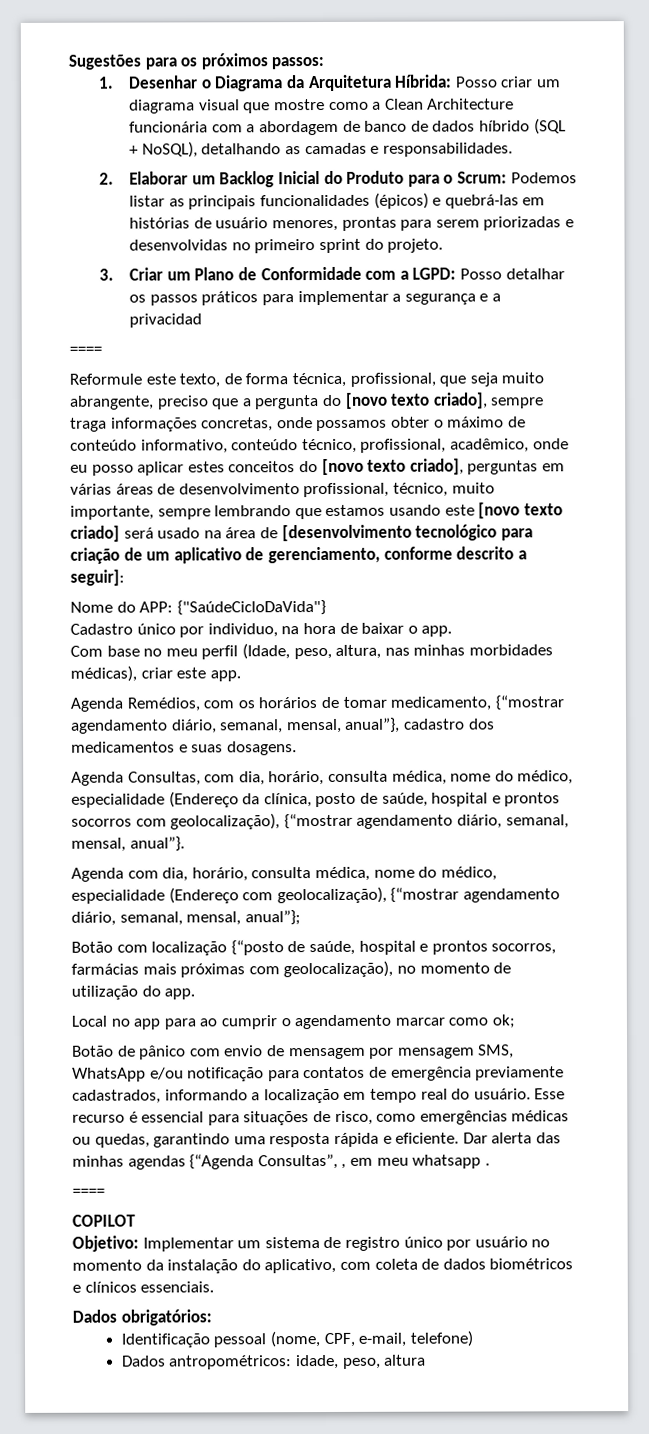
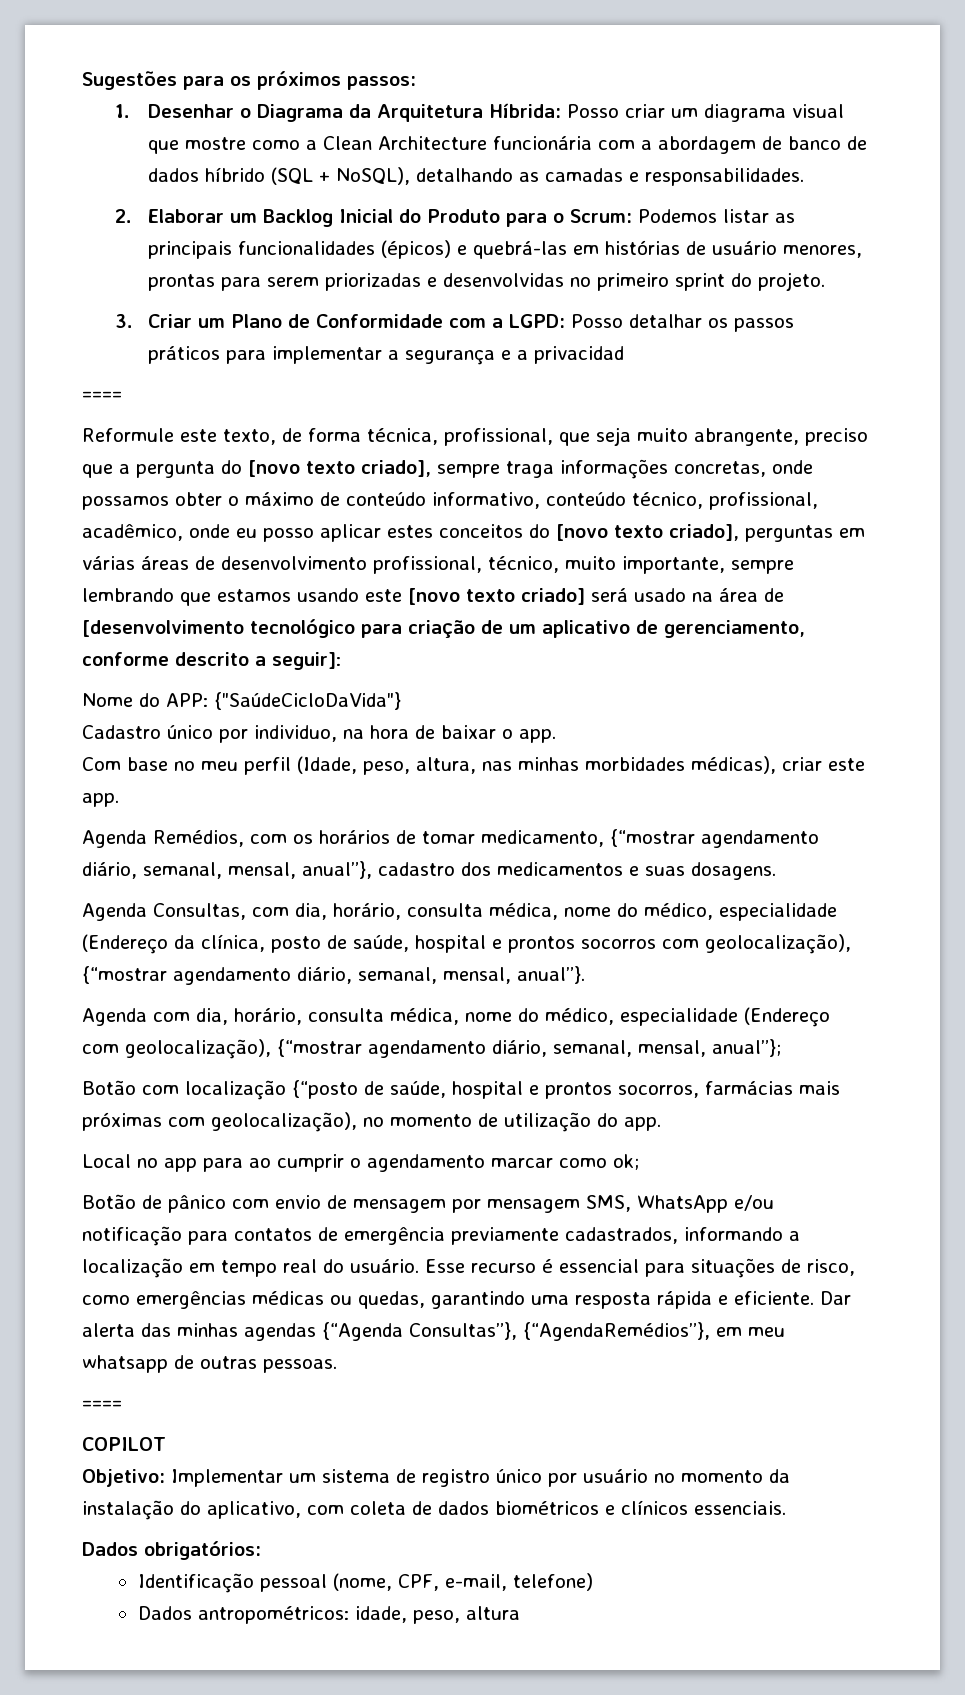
[257,1153,347,1170] Consultas”, , -> [408,1322,710,1341] Consultas”}, {“AgendaRemédios”},
[484,1163,490,1166] . -> [174,1355,337,1373] de outras pessoas.

